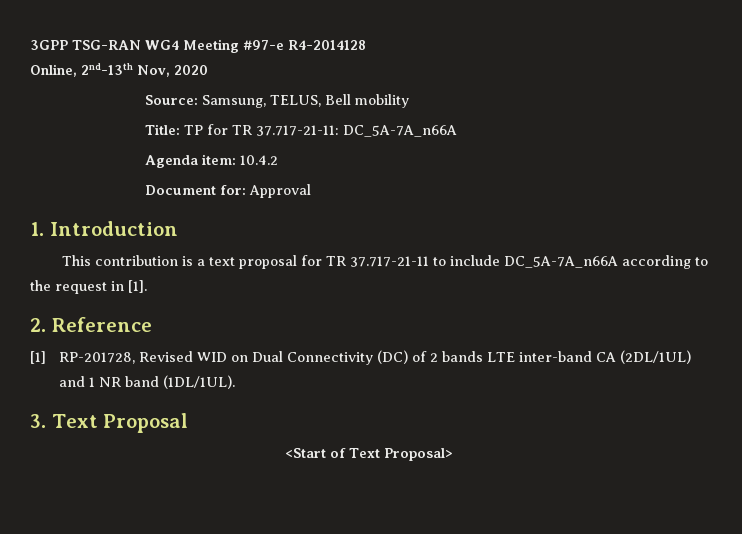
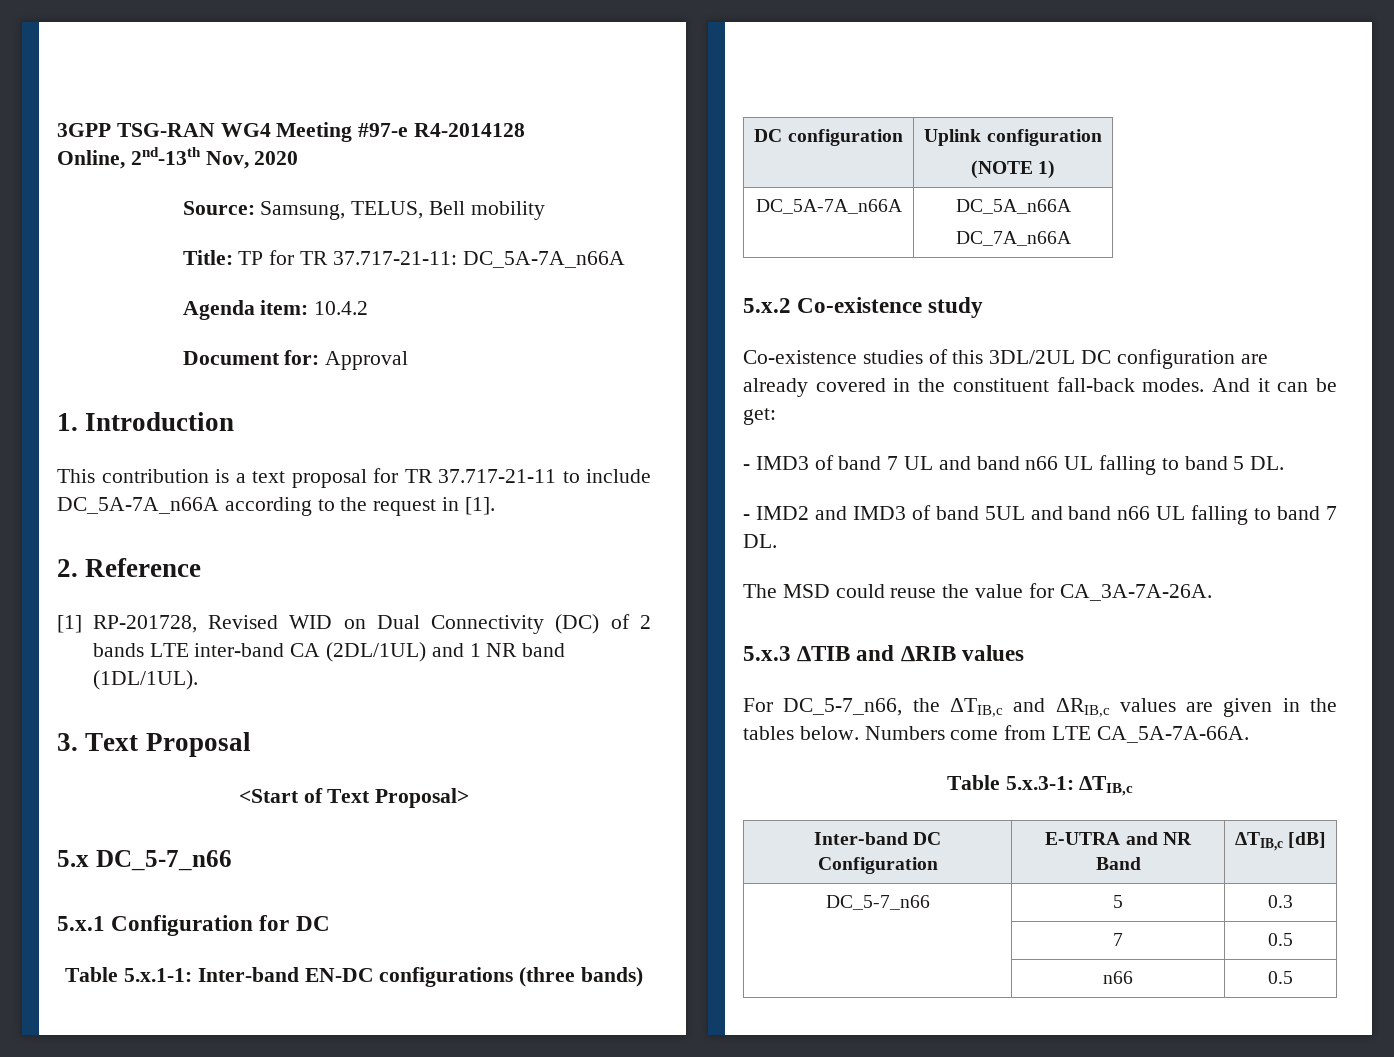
(453, 454) none -> [57,850,232,871] [57,915,330,936] [65,967,643,987] [754,129,903,146] [924,129,1102,146] [970,160,1056,179] [755,199,902,214] [955,199,1071,214] [955,231,1071,246] [743,297,984,318] [743,349,1268,369] [743,377,1337,397] [743,408,776,425] [743,455,1285,475] [743,505,1338,525] [743,534,777,548] [743,583,1212,601] [743,645,1024,662] [743,698,1337,717] [743,725,1249,743] [946,775,1134,796] [813,832,942,845] [817,857,938,874] [1045,832,1192,845] [1095,857,1141,870] [1234,832,1327,851] [825,895,930,910] [1113,895,1123,908] [1268,895,1293,908] [1113,933,1123,946] [1268,933,1293,946] [1103,971,1133,984] [1268,971,1293,984] // 5.x DC_5-7_n66 // 5.x.1 Configuration for DC // Table 5.x.1-1: Inter-band EN-DC configurations (three bands) // DC configuration | Uplink configuration // (NOTE 1) // DC_5A-7A_n66A | DC_5A_n66A // DC_7A_n66A // 5.x.2 Co-existence study // Co-existence studies of this 3DL/2UL DC configuration are already covered in the constituent fall-back modes. And it can be get: // - IMD3 of band 7 UL and band n66 UL falling to band 5 DL. // - IMD2 and IMD3 of band 5UL and band n66 UL falling to band 7 DL. // The MSD could reuse the value for CA_3A-7A-26A. // 5.x.3 ∆TIB and ∆RIB values // For DC_5-7_n66, the ΔTIB,c and ΔRIB,c values are given in the tables below. Numbers come from LTE CA_5A-7A-66A. // Table 5.x.3-1: ΔTIB,c // Inter-band DC Configuration | E-UTRA and NR Band | ΔTIB,c [dB] // DC_5-7_n66 | 5 | 0.3 // | 7 | 0.5 // | n66 | 0.5

